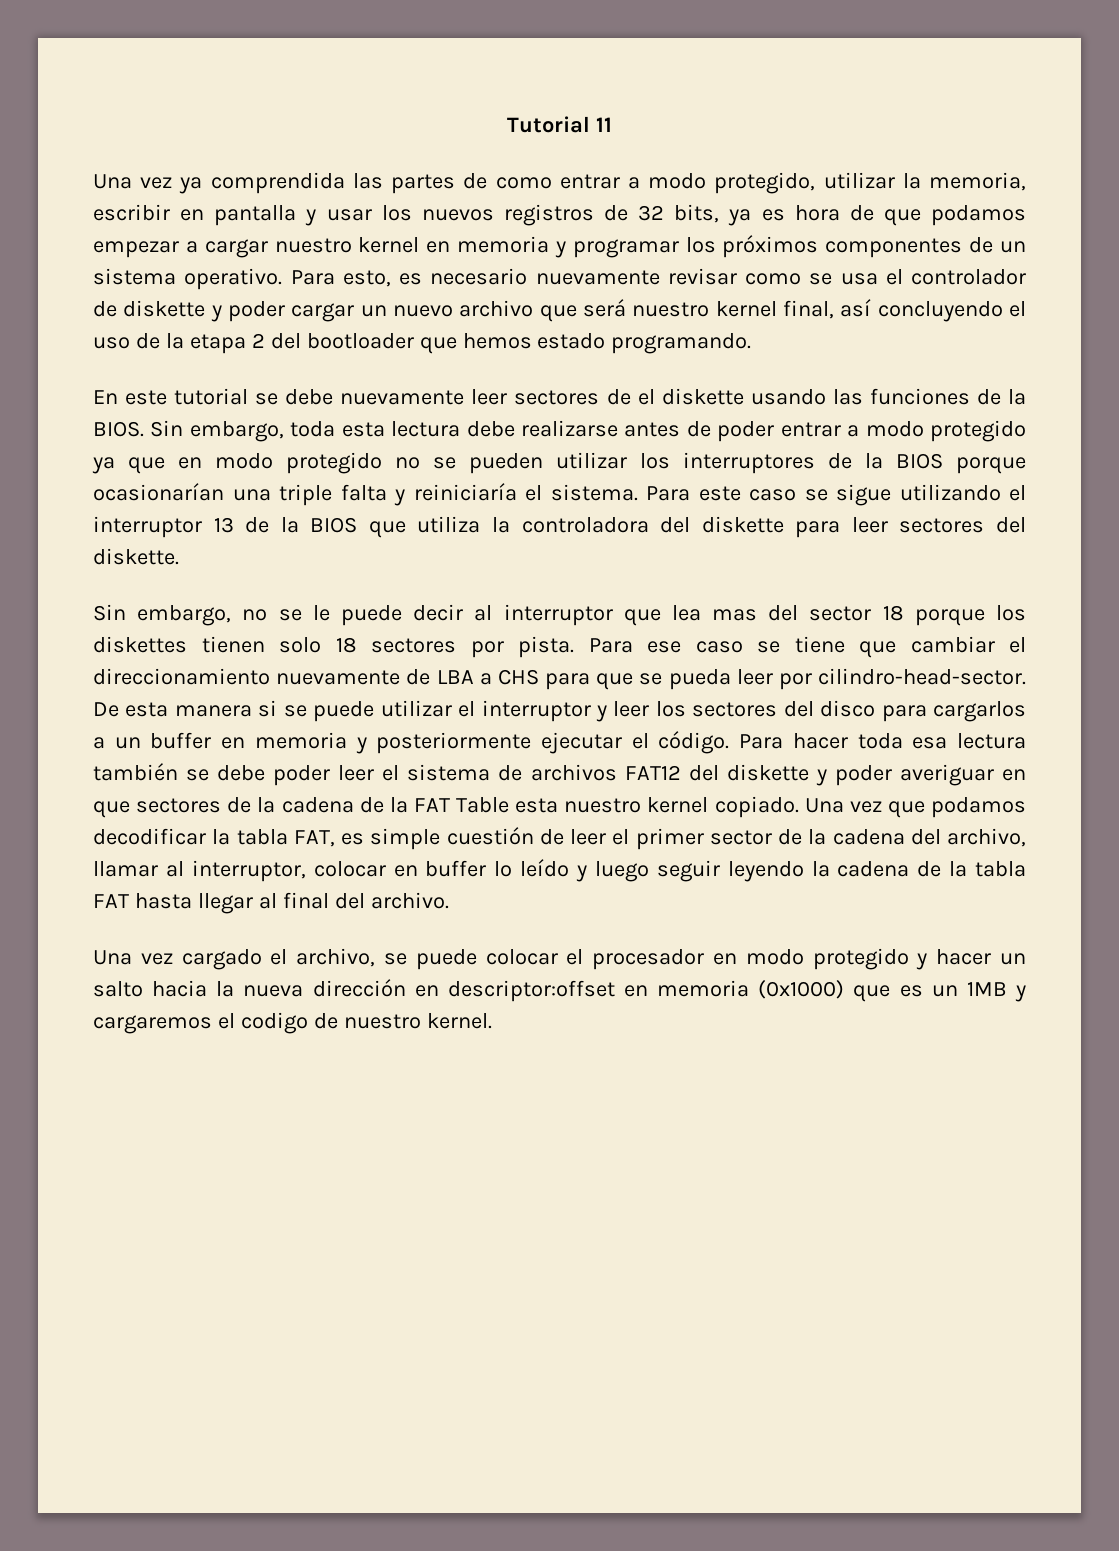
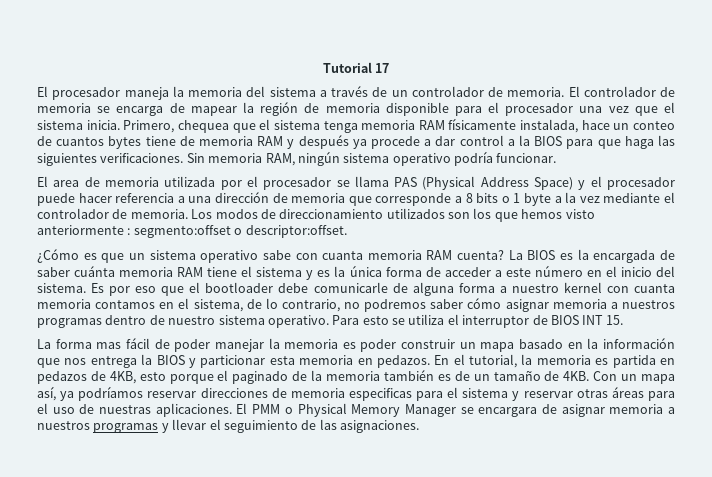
[595,117,612,132] [93,172,1026,194] [93,204,1026,226] [93,235,1026,258] [93,268,1026,290] [93,299,1027,322] [93,333,752,354] [93,388,1027,405] [93,420,1027,442] [92,452,1026,474] [93,483,1026,506] [93,516,1026,538] [93,548,179,565] [93,604,1026,626] [93,636,1026,658] [93,668,1026,690] [93,700,1026,722] [93,731,1026,754] [93,763,1027,786] [93,796,1026,818] [93,827,1026,850] [93,859,1026,882] [93,892,449,914] [93,948,1026,970] [93,979,1026,1002] [93,1012,492,1034] 11 // Una vez ya comprendida las partes de como entrar a modo protegido, utilizar la memoria, escribir en pantalla y usar los nuevos registros de 32 bits, ya es hora de que podamos empezar a cargar nuestro kernel en memoria y programar los próximos componentes de un sistema operativo. Para esto, es necesario nuevamente revisar como se usa el controlador de diskette y poder cargar un nuevo archivo que será nuestro kernel final, así concluyendo el uso de la etapa 2 del bootloader que hemos estado programando. // En este tutorial se debe nuevamente leer sectores de el diskette usando las funciones de la BIOS. Sin embargo, toda esta lectura debe realizarse antes de poder entrar a modo protegido ya que en modo protegido no se pueden utilizar los interruptores de la BIOS porque ocasionarían una triple falta y reiniciaría el sistema. Para este caso se sigue utilizando el interruptor 13 de la BIOS que utiliza la controladora del diskette para leer sectores del diskette. // Sin embargo, no se le puede decir al interruptor que lea mas del sector 18 porque los diskettes tienen solo 18 sectores por pista. Para ese caso se tiene que cambiar el direccionamiento nuevamente de LBA a CHS para que se pueda leer por cilindro-head-sector. De esta manera si se puede utilizar el interruptor y leer los sectores del disco para cargarlos a un buffer en memoria y posteriormente ejecutar el código. Para hacer toda esa lectura también se debe poder leer el sistema de archivos FAT12 del diskette y poder averiguar en que sectores de la cadena de la FAT Table esta nuestro kernel copiado. Una vez que podamos decodificar la tabla FAT, es simple cuestión de leer el primer sector de la cadena del archivo, llamar al interruptor, colocar en buffer lo leído y luego seguir leyendo la cadena de la tabla FAT hasta llegar al final del archivo. // Una vez cargado el archivo, se puede colocar el procesador en modo protegido y hacer un salto hacia la nueva dirección en descriptor:offset en memoria (0x1000) que es un 1MB y cargaremos el codigo de nuestro kernel. -> [375,63,390,73] [37,86,675,100] [37,102,675,116] [37,118,675,133] [37,135,675,149] [37,151,557,166] [37,176,675,190] [37,192,676,206] [37,208,595,222] [37,225,347,238] [37,249,675,263] [37,265,675,280] [37,282,675,296] [37,298,675,312] [37,314,623,328] [37,338,675,352] [37,354,676,368] [37,370,676,384] [37,386,675,401] [37,403,675,417] [37,419,419,433] 17 // El procesador maneja la memoria del sistema a través de un controlador de memoria. El controlador de memoria se encarga de mapear la región de memoria disponible para el procesador una vez que el sistema inicia. Primero, chequea que el sistema tenga memoria RAM físicamente instalada, hace un conteo de cuantos bytes tiene de memoria RAM y después ya procede a dar control a la BIOS para que haga las siguientes verificaciones. Sin memoria RAM, ningún sistema operativo podría funcionar. // El area de memoria utilizada por el procesador se llama PAS (Physical Address Space) y el procesador puede hacer referencia a una dirección de memoria que corresponde a 8 bits o 1 byte a la vez mediante el controlador de memoria. Los modos de direccionamiento utilizados son los que hemos visto anteriormente : segmento:offset o descriptor:offset. // ¿Cómo es que un sistema operativo sabe con cuanta memoria RAM cuenta? La BIOS es la encargada de saber cuánta memoria RAM tiene el sistema y es la única forma de acceder a este número en el inicio del sistema. Es por eso que el bootloader debe comunicarle de alguna forma a nuestro kernel con cuanta memoria contamos en el sistema, de lo contrario, no podremos saber cómo asignar memoria a nuestros programas dentro de nuestro sistema operativo. Para esto se utiliza el interruptor de BIOS INT 15. // La forma mas fácil de poder manejar la memoria es poder construir un mapa basado en la información que nos entrega la BIOS y particionar esta memoria en pedazos. En el tutorial, la memoria es partida en pedazos de 4KB, esto porque el paginado de la memoria también es de un tamaño de 4KB. Con un mapa así, ya podríamos reservar direcciones de memoria especificas para el sistema y reservar otras áreas para el uso de nuestras aplicaciones. El PMM o Physical Memory Manager se encargara de asignar memoria a nuestros programas y llevar el seguimiento de las asignaciones.

